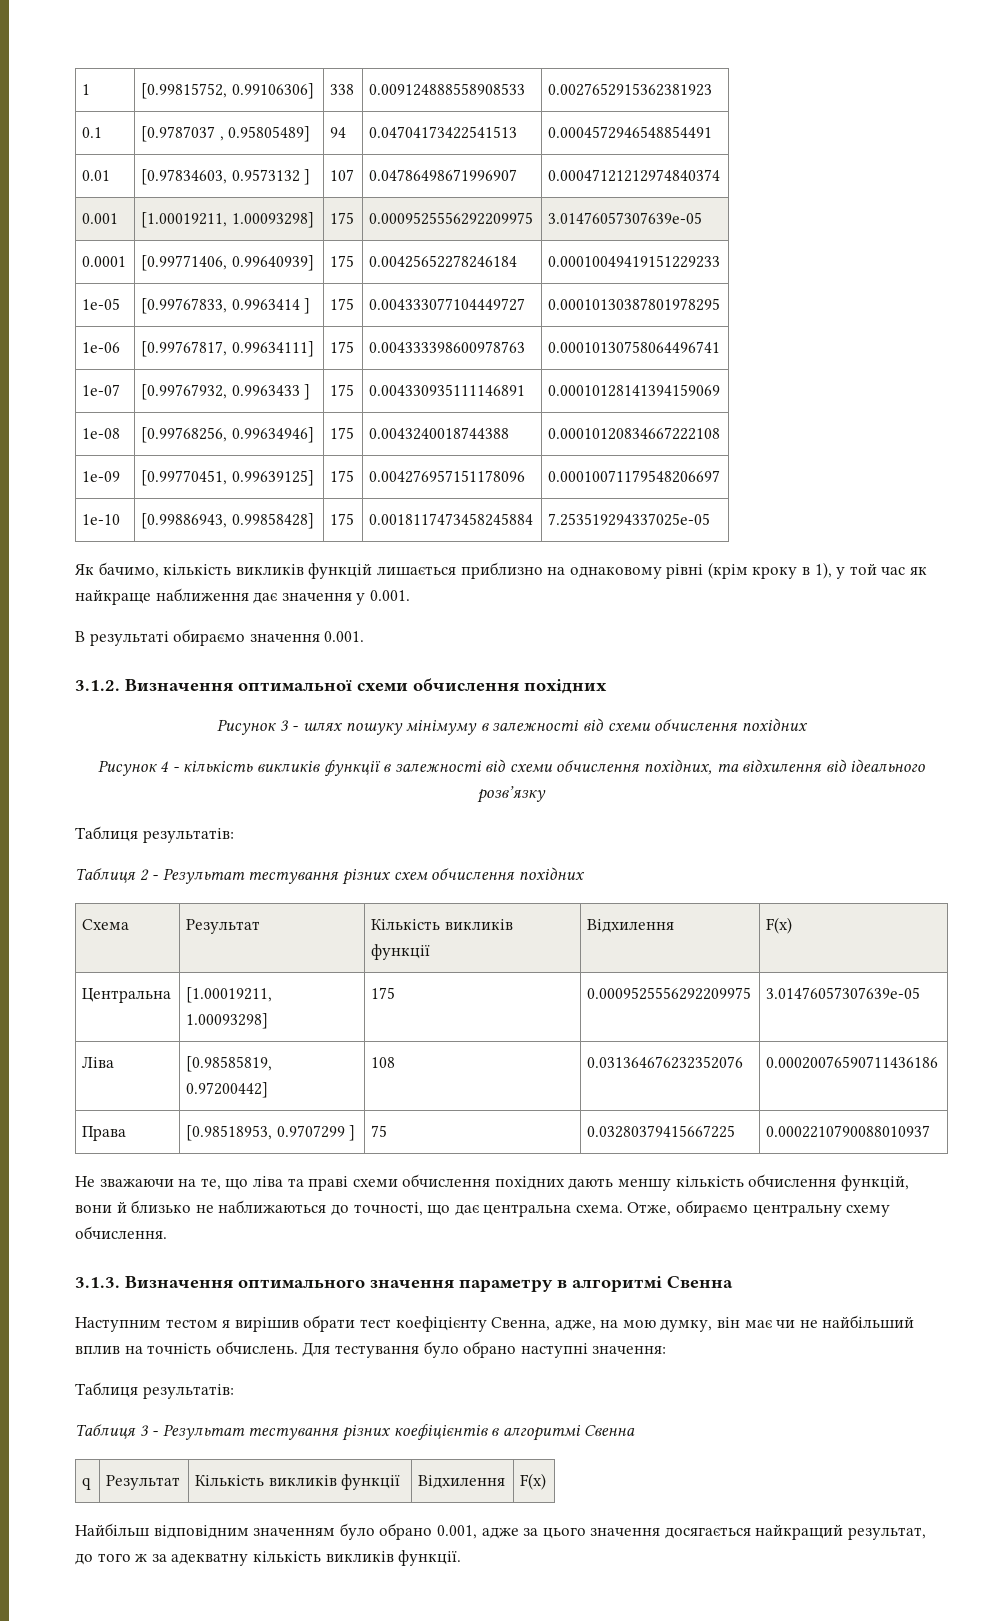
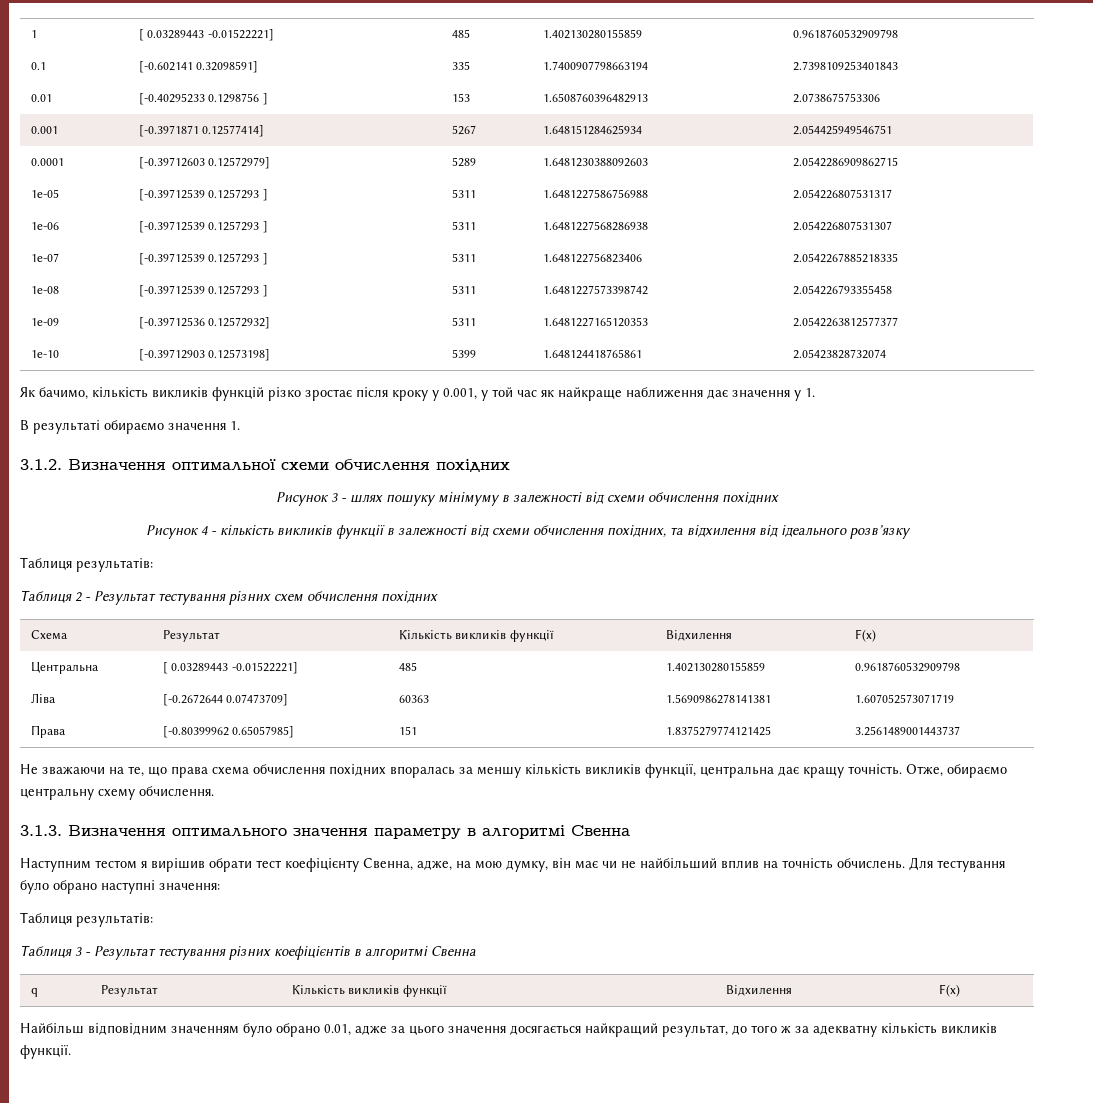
[141,83,314,99] [330,84,355,95] [369,83,526,96] [548,83,713,96] [82,127,103,138] [141,126,311,142] [330,127,347,138] [369,126,518,139] [548,126,713,139] [0.99815752, 0.99106306] | 338 | 0.009124888558908533 | 0.0027652915362381923 // 0.1 | [0.9787037 , 0.95805489] | 94 | 0.04704173422541513 | 0.0004572946548854491 -> [138,29,274,41] [451,29,470,38] [542,29,642,39] [792,29,898,39] [30,62,46,70] [138,61,259,73] [451,61,470,70] [542,61,648,70] [792,61,898,71] [ 0.03289443 -0.01522221] | 485 | 1.402130280155859 | 0.9618760532909798 // 0.1 | [-0.602141 0.32098591] | 335 | 1.7400907798663194 | 2.7398109253401843
[141,169,311,185] [330,169,355,181] [369,169,518,181] [548,169,721,182] [82,213,119,224] [141,212,314,228] [330,212,355,224] [369,212,534,225] [548,212,703,224] [82,256,127,267] [141,255,314,271] [330,255,355,267] [369,255,518,268] [548,255,721,268] [0.97834603, 0.9573132 ] | 107 | 0.04786498671996907 | 0.00047121212974840374 // 0.001 | [1.00019211, 1.00093298] | 175 | 0.0009525556292209975 | 3.01476057307639e-05 // 0.0001 | [0.99771406, 0.99640939] | 175 | 0.00425652278246184 | 0.00010049419151229233 -> [138,93,268,105] [451,93,470,102] [542,93,648,103] [792,93,880,103] [30,126,58,134] [138,125,265,137] [451,125,476,135] [542,125,642,135] [792,125,892,135] [30,158,64,166] [138,157,271,169] [451,157,476,167] [542,158,648,167] [792,157,898,167] [-0.40295233 0.1298756 ] | 153 | 1.6508760396482913 | 2.0738675753306 // 0.001 | [-0.3971871 0.12577414] | 5267 | 1.648151284625934 | 2.054425949546751 // 0.0001 | [-0.39712603 0.12572979] | 5289 | 1.6481230388092603 | 2.0542286909862715
[141,298,311,314] [330,298,355,310] [369,298,526,311] [548,298,721,311] [82,342,121,353] [141,341,314,357] [330,341,355,353] [369,341,526,353] [548,341,721,353] [0.99767833, 0.9963414 ] | 175 | 0.004333077104449727 | 0.00010130387801978295 // 1e-06 | [0.99767817, 0.99634111] | 175 | 0.004333398600978763 | 0.00010130758064496741 -> [138,189,268,201] [451,189,476,198] [542,189,648,199] [792,189,892,199] [30,222,59,230] [138,221,268,233] [451,221,476,230] [542,221,648,231] [792,221,892,231] [-0.39712539 0.1257293 ] | 5311 | 1.6481227586756988 | 2.054226807531317 // 1e-06 | [-0.39712539 0.1257293 ] | 5311 | 1.6481227568286938 | 2.054226807531307
[141,384,311,400] [330,384,355,396] [369,384,526,396] [548,384,721,397] [82,428,121,439] [141,427,314,443] [330,427,355,439] [369,427,510,440] [548,427,721,440] [82,471,121,482] [141,470,314,486] [330,470,355,482] [369,470,526,483] [548,470,721,483] [82,514,121,525] [141,513,314,529] [330,513,355,525] [369,513,534,526] [548,513,711,526] [0.99767932, 0.9963433 ] | 175 | 0.004330935111146891 | 0.00010128141394159069 // 1e-08 | [0.99768256, 0.99634946] | 175 | 0.0043240018744388 | 0.00010120834667222108 // 1e-09 | [0.99770451, 0.99639125] | 175 | 0.004276957151178096 | 0.00010071179548206697 // 1e-10 | [0.99886943, 0.99858428] | 175 | 0.0018117473458245884 | 7.253519294337025e-05 -> [138,253,268,265] [451,253,476,262] [542,253,642,263] [792,253,898,263] [30,286,59,294] [138,285,268,297] [451,285,476,294] [542,285,648,295] [792,285,892,295] [30,318,59,326] [138,317,271,329] [451,317,476,326] [542,317,648,327] [792,317,898,327] [30,350,59,358] [138,349,271,361] [451,349,476,358] [542,349,642,359] [792,349,886,359] [-0.39712539 0.1257293 ] | 5311 | 1.648122756823406 | 2.0542267885218335 // 1e-08 | [-0.39712539 0.1257293 ] | 5311 | 1.6481227573398742 | 2.054226793355458 // 1e-09 | [-0.39712536 0.12572932] | 5311 | 1.6481227165120353 | 2.0542263812577377 // 1e-10 | [-0.39712903 0.12573198] | 5399 | 1.648124418765861 | 2.05423828732074
[376,562,832,579] лишається приблизно на однаковому рівні (крім кроку в 1), -> [268,387,477,401] різко зростає після кроку у 0.001,
[369,590,410,601] 0.001. -> [805,388,815,397] 1.
[324,631,365,642] 0.001. -> [230,421,240,430] 1.
[186,987,273,1003] [186,1013,269,1029] [371,987,396,999] [587,987,752,1000] [766,987,921,999] [82,1056,115,1068] [186,1056,273,1072] [186,1082,269,1098] [371,1057,396,1068] [587,1056,744,1069] [766,1056,939,1069] [82,1126,127,1141] [186,1125,356,1141] [371,1125,388,1137] [587,1125,736,1138] [766,1125,931,1138] [1.00019211, 1.00093298] | 175 | 0.0009525556292209975 | 3.01476057307639e-05 // Ліва | [0.98585819, 0.97200442] | 108 | 0.031364676232352076 | 0.00020076590711436186 // Права | [0.98518953, 0.9707299 ] | 75 | 0.03280379415667225 | 0.0002210790088010937 -> [162,662,298,674] [398,662,417,671] [665,662,765,672] [854,662,960,672] [30,693,56,704] [162,694,289,706] [398,695,429,703] [665,694,771,704] [854,694,954,704] [30,725,66,738] [162,726,295,738] [398,726,417,735] [665,726,771,736] [854,726,960,736] [ 0.03289443 -0.01522221] | 485 | 1.402130280155859 | 0.9618760532909798 // Ліва | [-0.2672644 0.07473709] | 60363 | 1.5690986278141381 | 1.607052573071719 // Права | [-0.80399962 0.65057985] | 151 | 1.8375279774121425 | 3.2561489001443737
[252,1174,909,1191] [75,1200,623,1217] ліва та праві схеми обчислення похідних дають меншу кількість обчислення функцій, вони й близько не наближаються до точності, що дає центральна схема. -> [171,764,902,778] права схема обчислення похідних впоралась за меншу кількість викликів функції, центральна дає кращу точність.
[436,1525,477,1539] 0.001, -> [324,1024,351,1036] 0.01,

